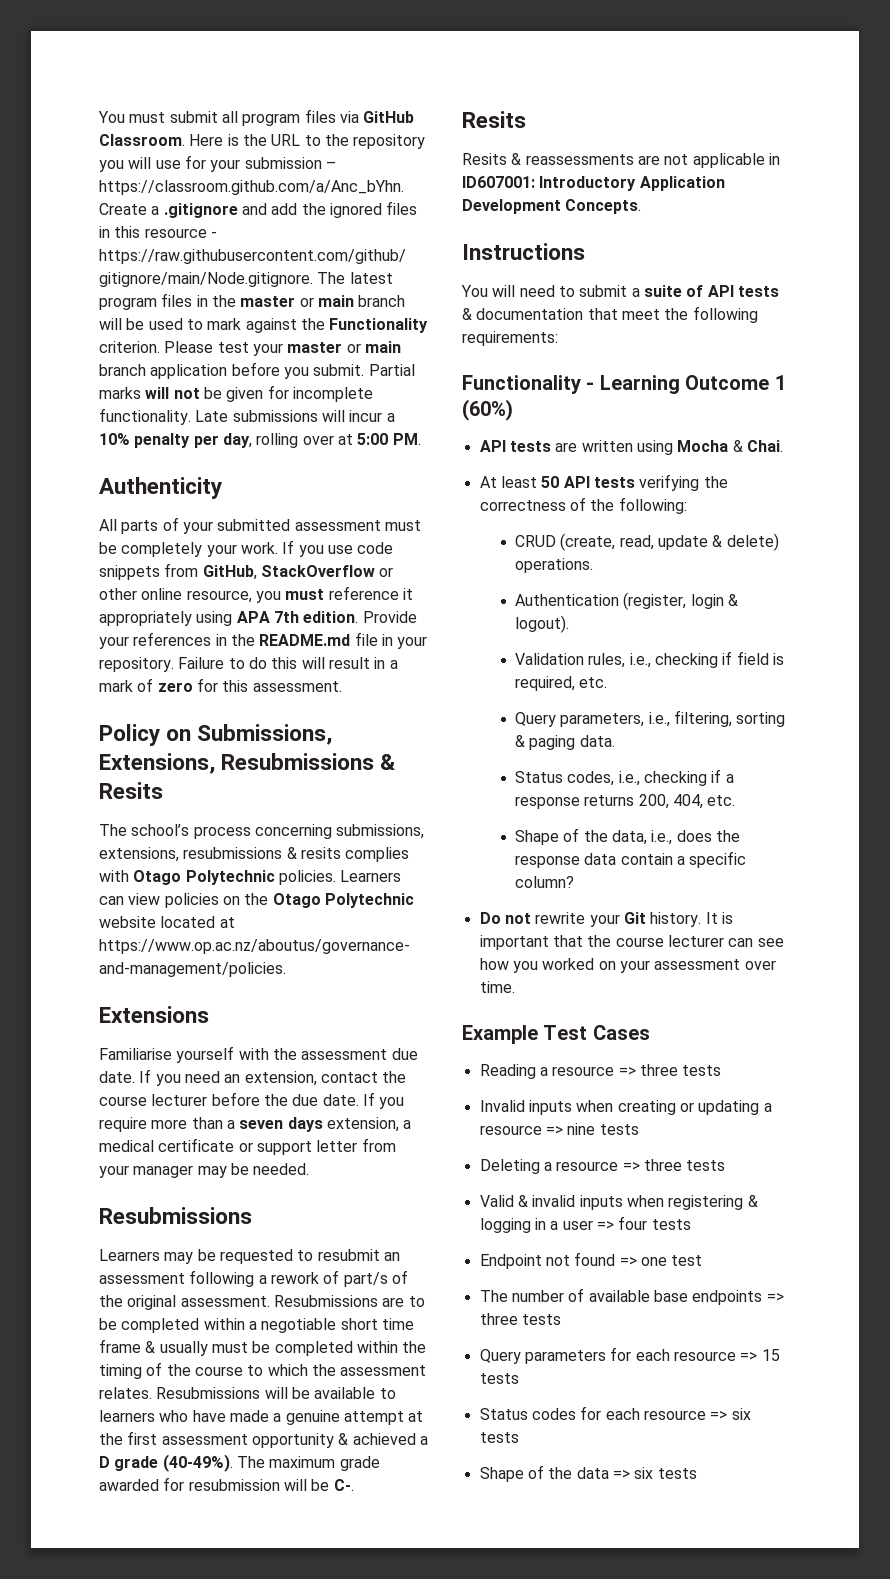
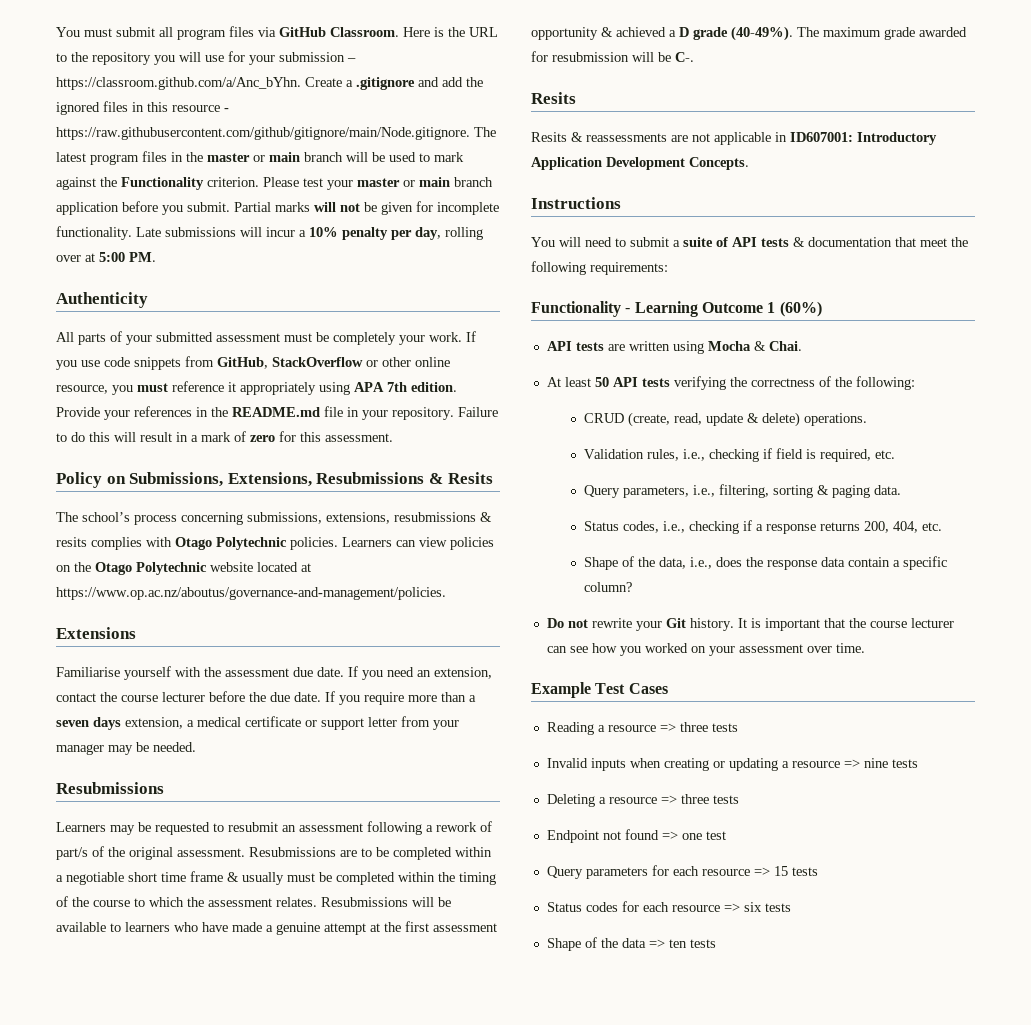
[514,592,738,610] [514,615,569,633] // Authentication (register, login & logout). -> (868, 419) none
[479,1195,758,1210] [479,1216,691,1233] // Valid & invalid inputs when registering & logging in a user => four tests -> (739, 799) none
[479,1288,784,1305] [479,1313,561,1325] // The number of available base endpoints => three tests -> (726, 835) none
[634,1467,654,1479] six -> [668,939,687,948] ten

